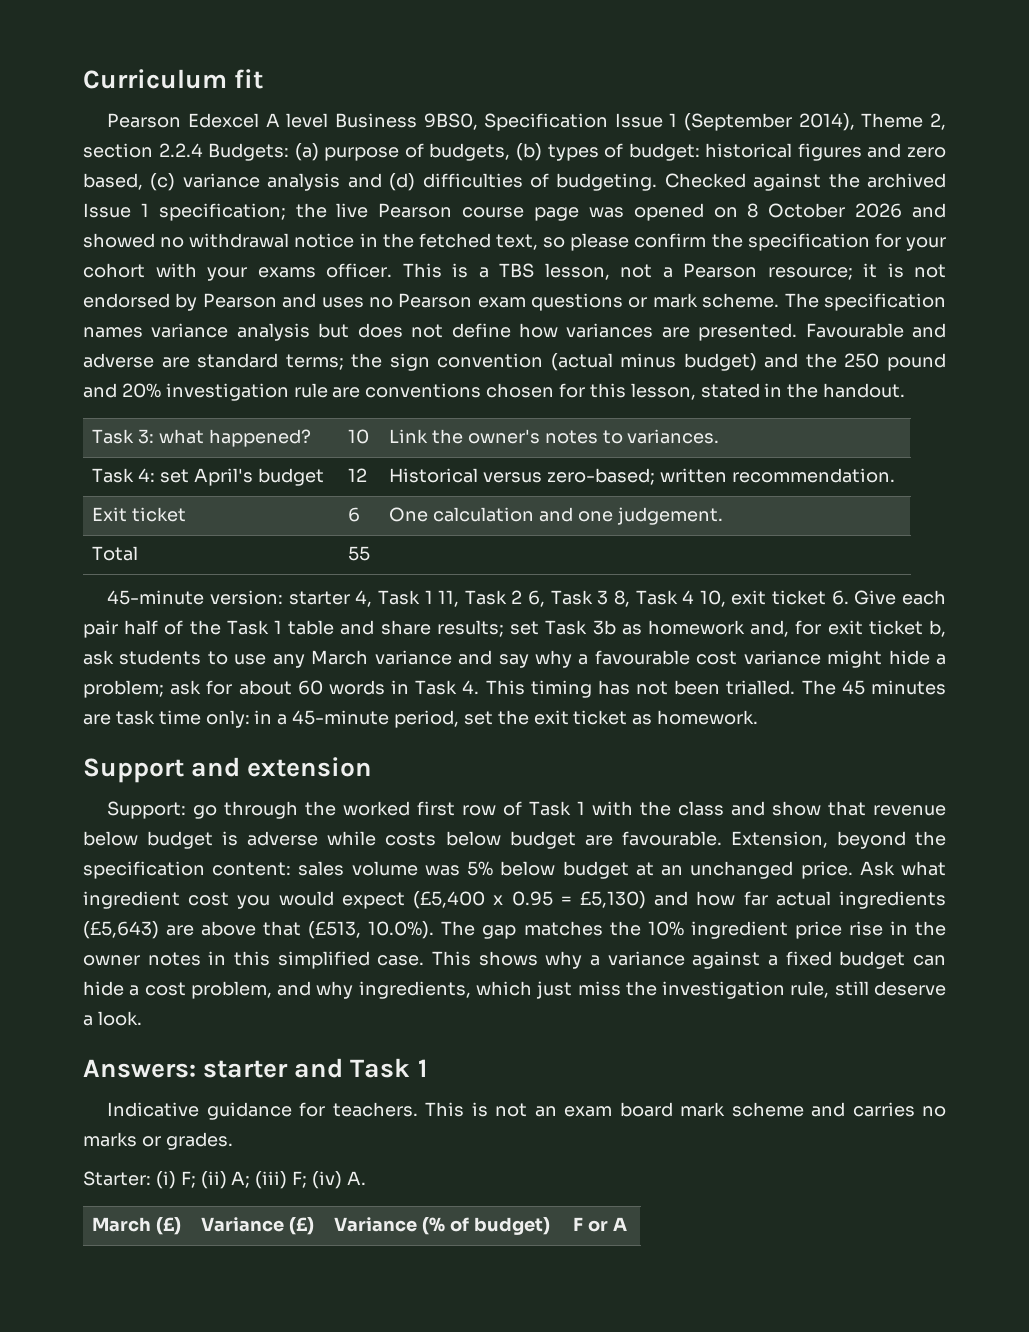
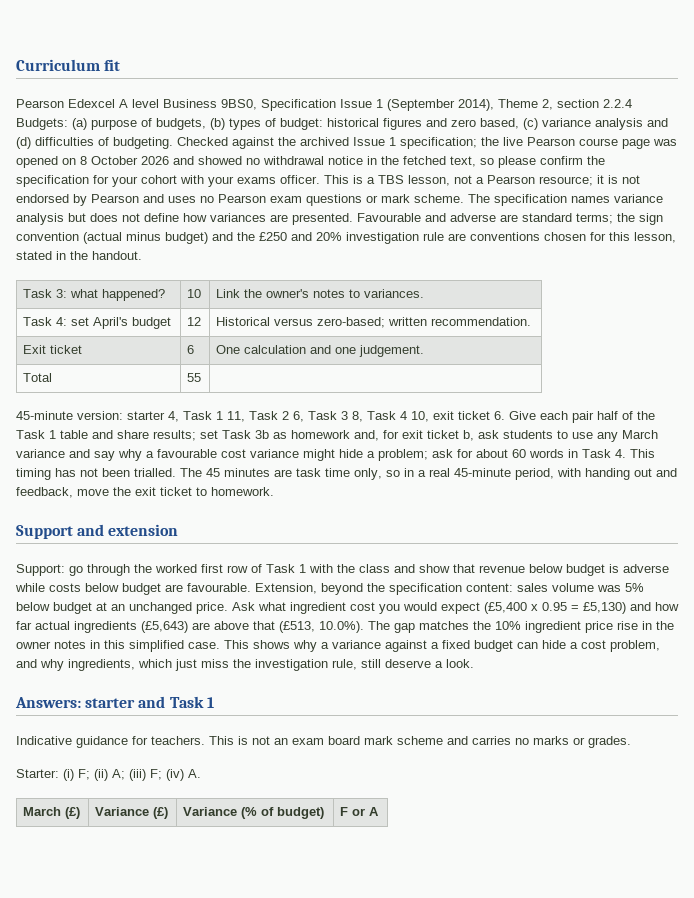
[844,353,947,371] 250 pound -> [259,232,287,241] £250
[205,710,250,728] only: -> [354,468,400,480] only, so
(288, 719) none -> [429,468,450,477] real
[463,711,493,725] set -> [557,468,677,480] [16,487,109,498] with handing out and feedback, move
[632,714,653,725] as -> [196,487,207,496] to

